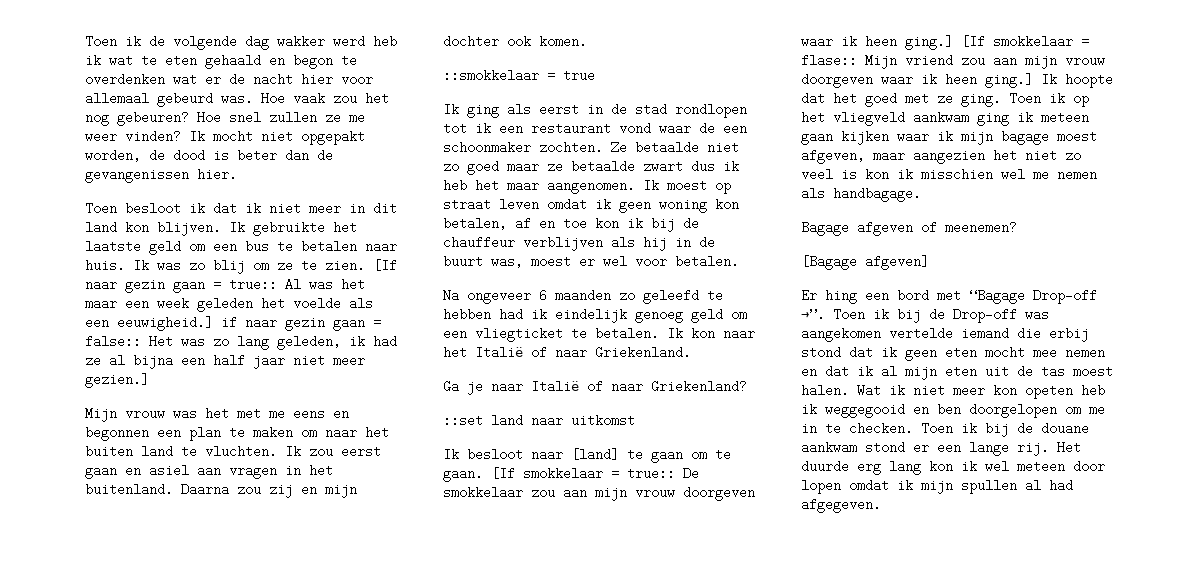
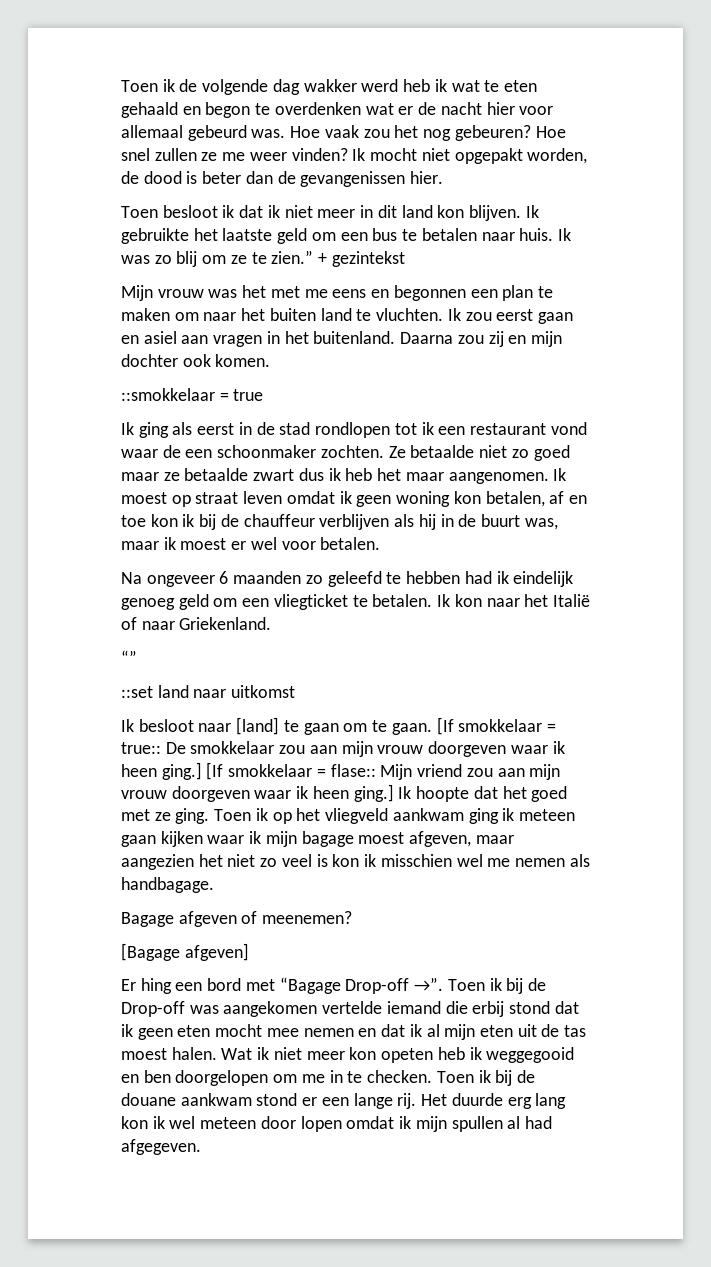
[325,259,397,272] [85,278,365,293] [85,297,373,312] [85,316,381,331] [85,335,397,350] [85,354,365,369] [85,373,149,388] zien. [If naar gezin gaan = true:: Al was het maar een week geleden het voelde als een eeuwigheid.] if naar gezin gaan = false:: Het was zo lang geleden, ik had ze al bijna een half jaar niet meer gezien.] -> [271,250,405,267] zien.” + gezintekst
(523, 261) none -> [121,537,176,550] maar ik
[443,380,747,395] Ga je naar Italië of naar Griekenland? -> [121,650,137,664] “”

